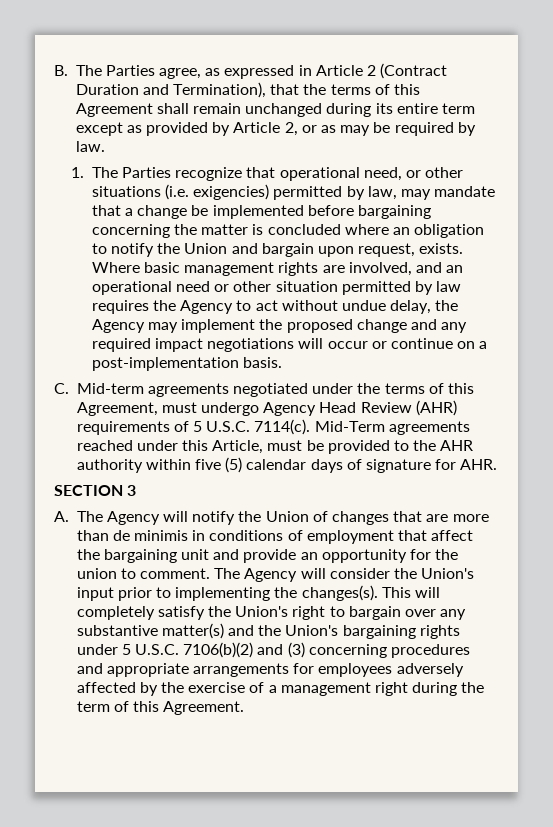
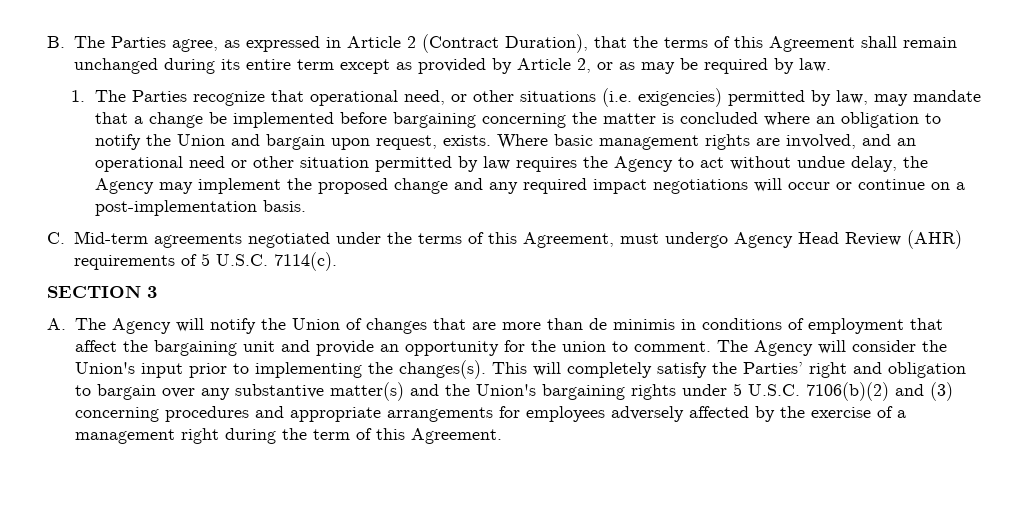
[75,82,267,98] Duration and Termination), -> [504,34,588,53] Duration),
[314,421,470,435] [76,440,474,454] [76,457,498,473] Mid-Term agreements reached under this Article, must be provided to the AHR authority within five (5) calendar days of signature for AHR. -> (337, 261) none
[235,606,326,620] Union's right -> [742,362,966,378] Parties’ right and obligation

